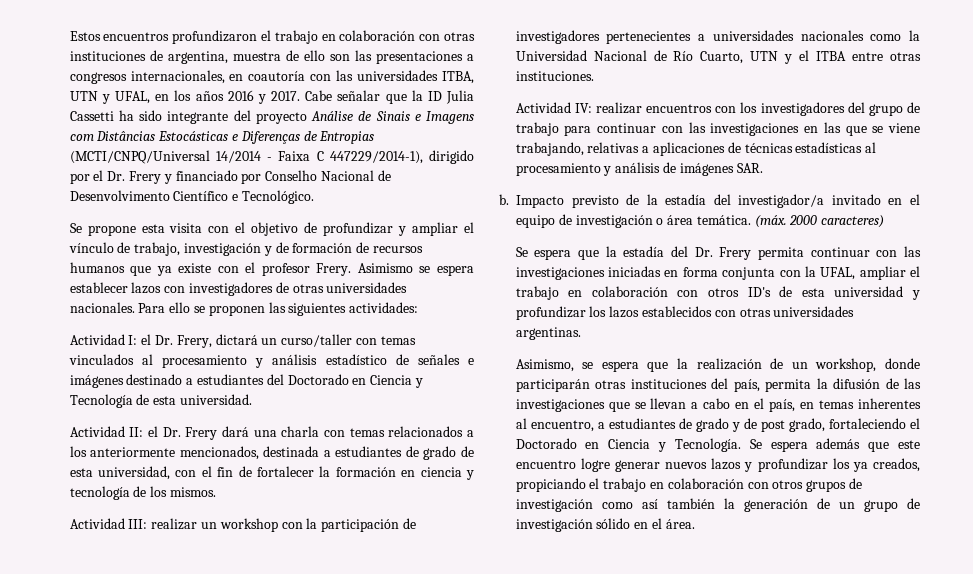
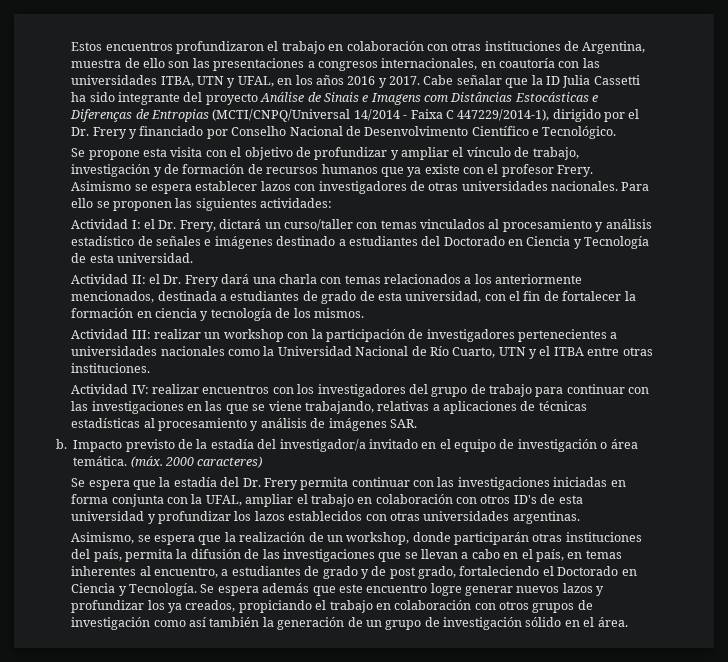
[167,51,228,64] argentina, -> [582,41,646,54] Argentina,

